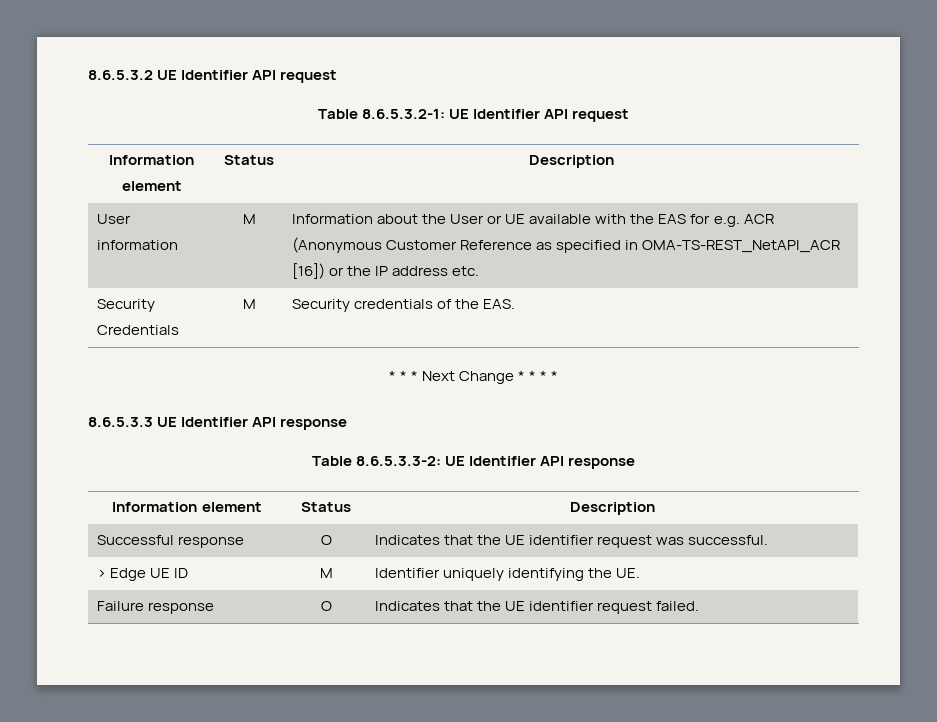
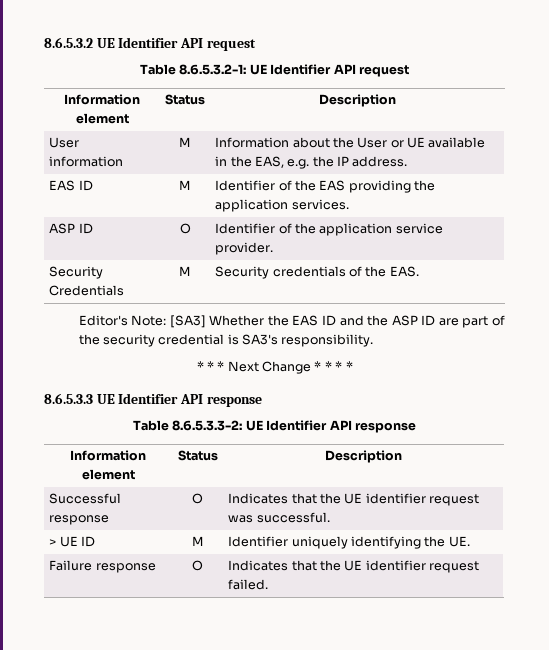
[595,214,774,227] [291,237,841,253] [291,263,480,279] with the EAS for e.g. ACR (Anonymous Customer Reference as specified in OMA-TS-REST_NetAPI_ACR [16]) or the IP address etc. -> [215,156,408,169] [49,180,93,191] [179,180,191,190] [215,180,436,193] [215,199,349,212] [49,223,93,234] [179,223,191,234] [215,223,443,236] [215,242,274,255] in the EAS, e.g. the IP address. // EAS ID | M | Identifier of the EAS providing the application services. // ASP ID | O | Identifier of the application service provider.
(516, 304) none -> [78,315,506,328] [78,334,374,347] // Editor's Note: [SA3] Whether the EAS ID and the ASP ID are part of the security credential is SA3's responsibility.
[110,568,147,581] Edge -> (57, 542) none

